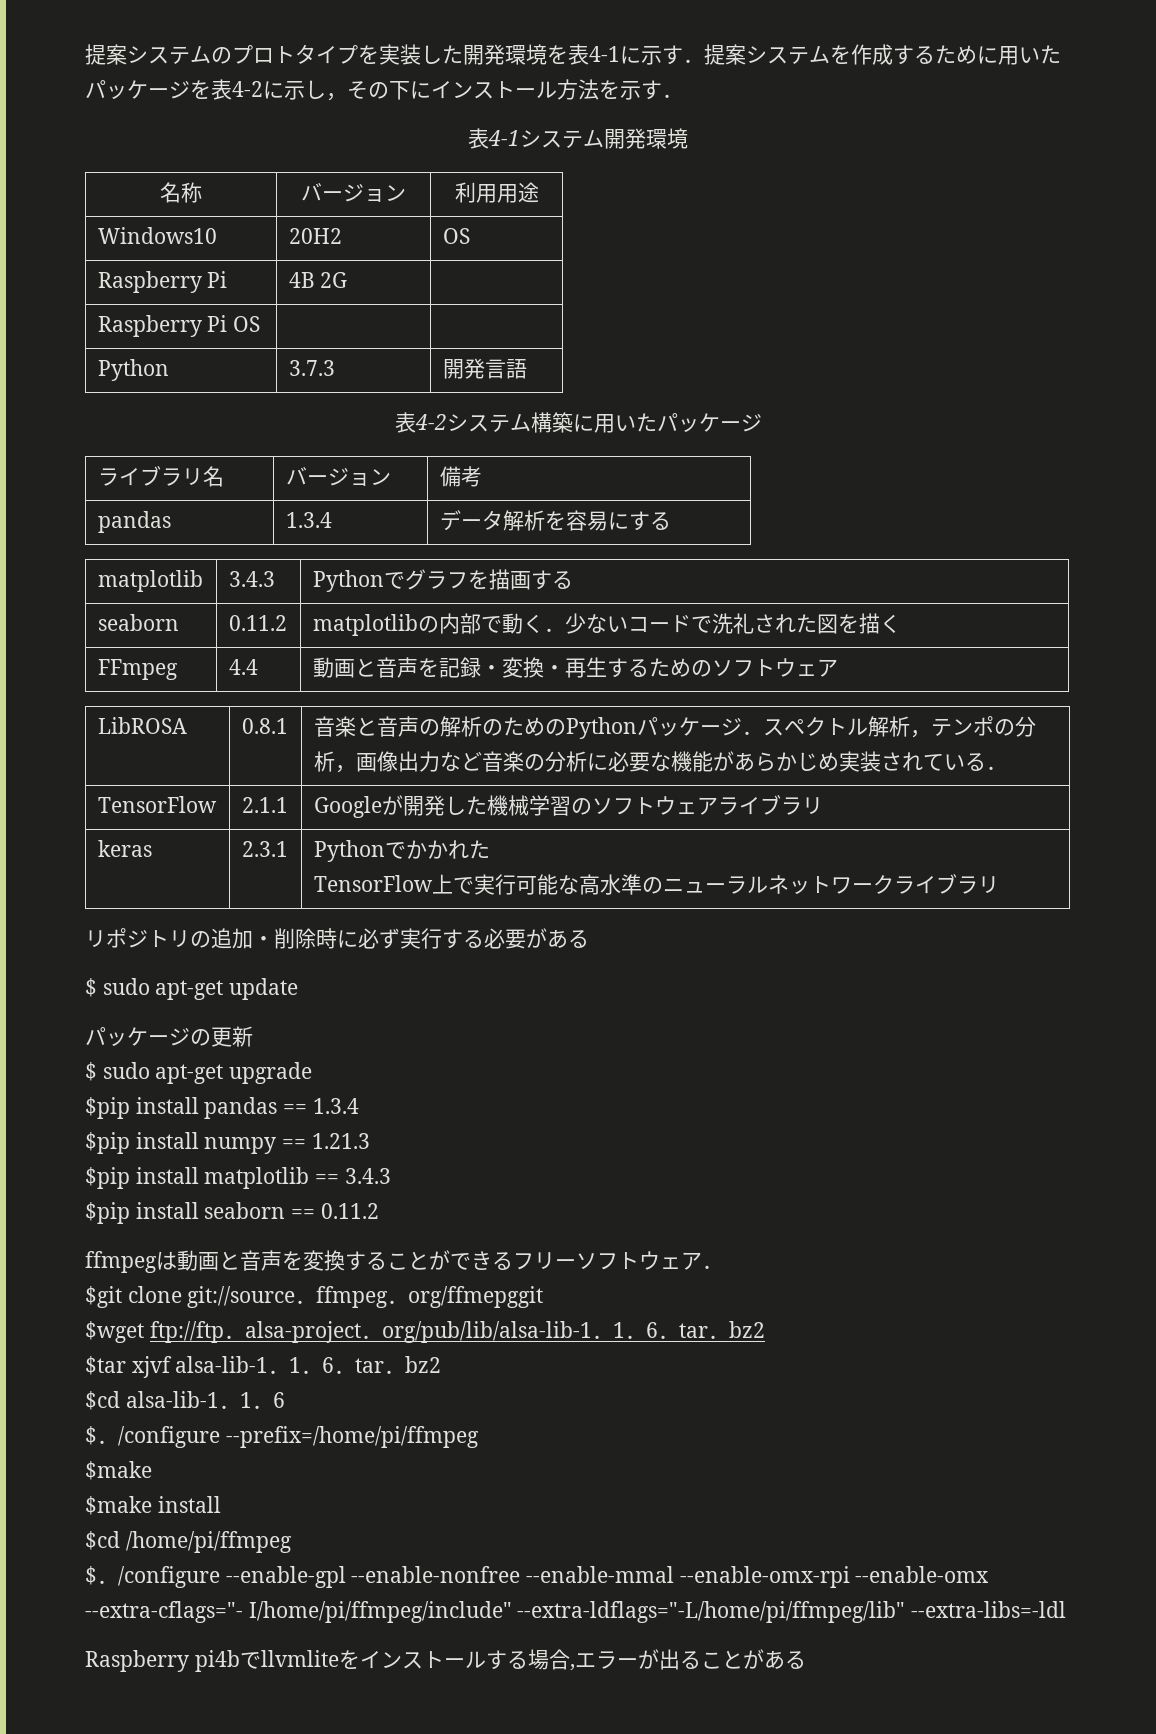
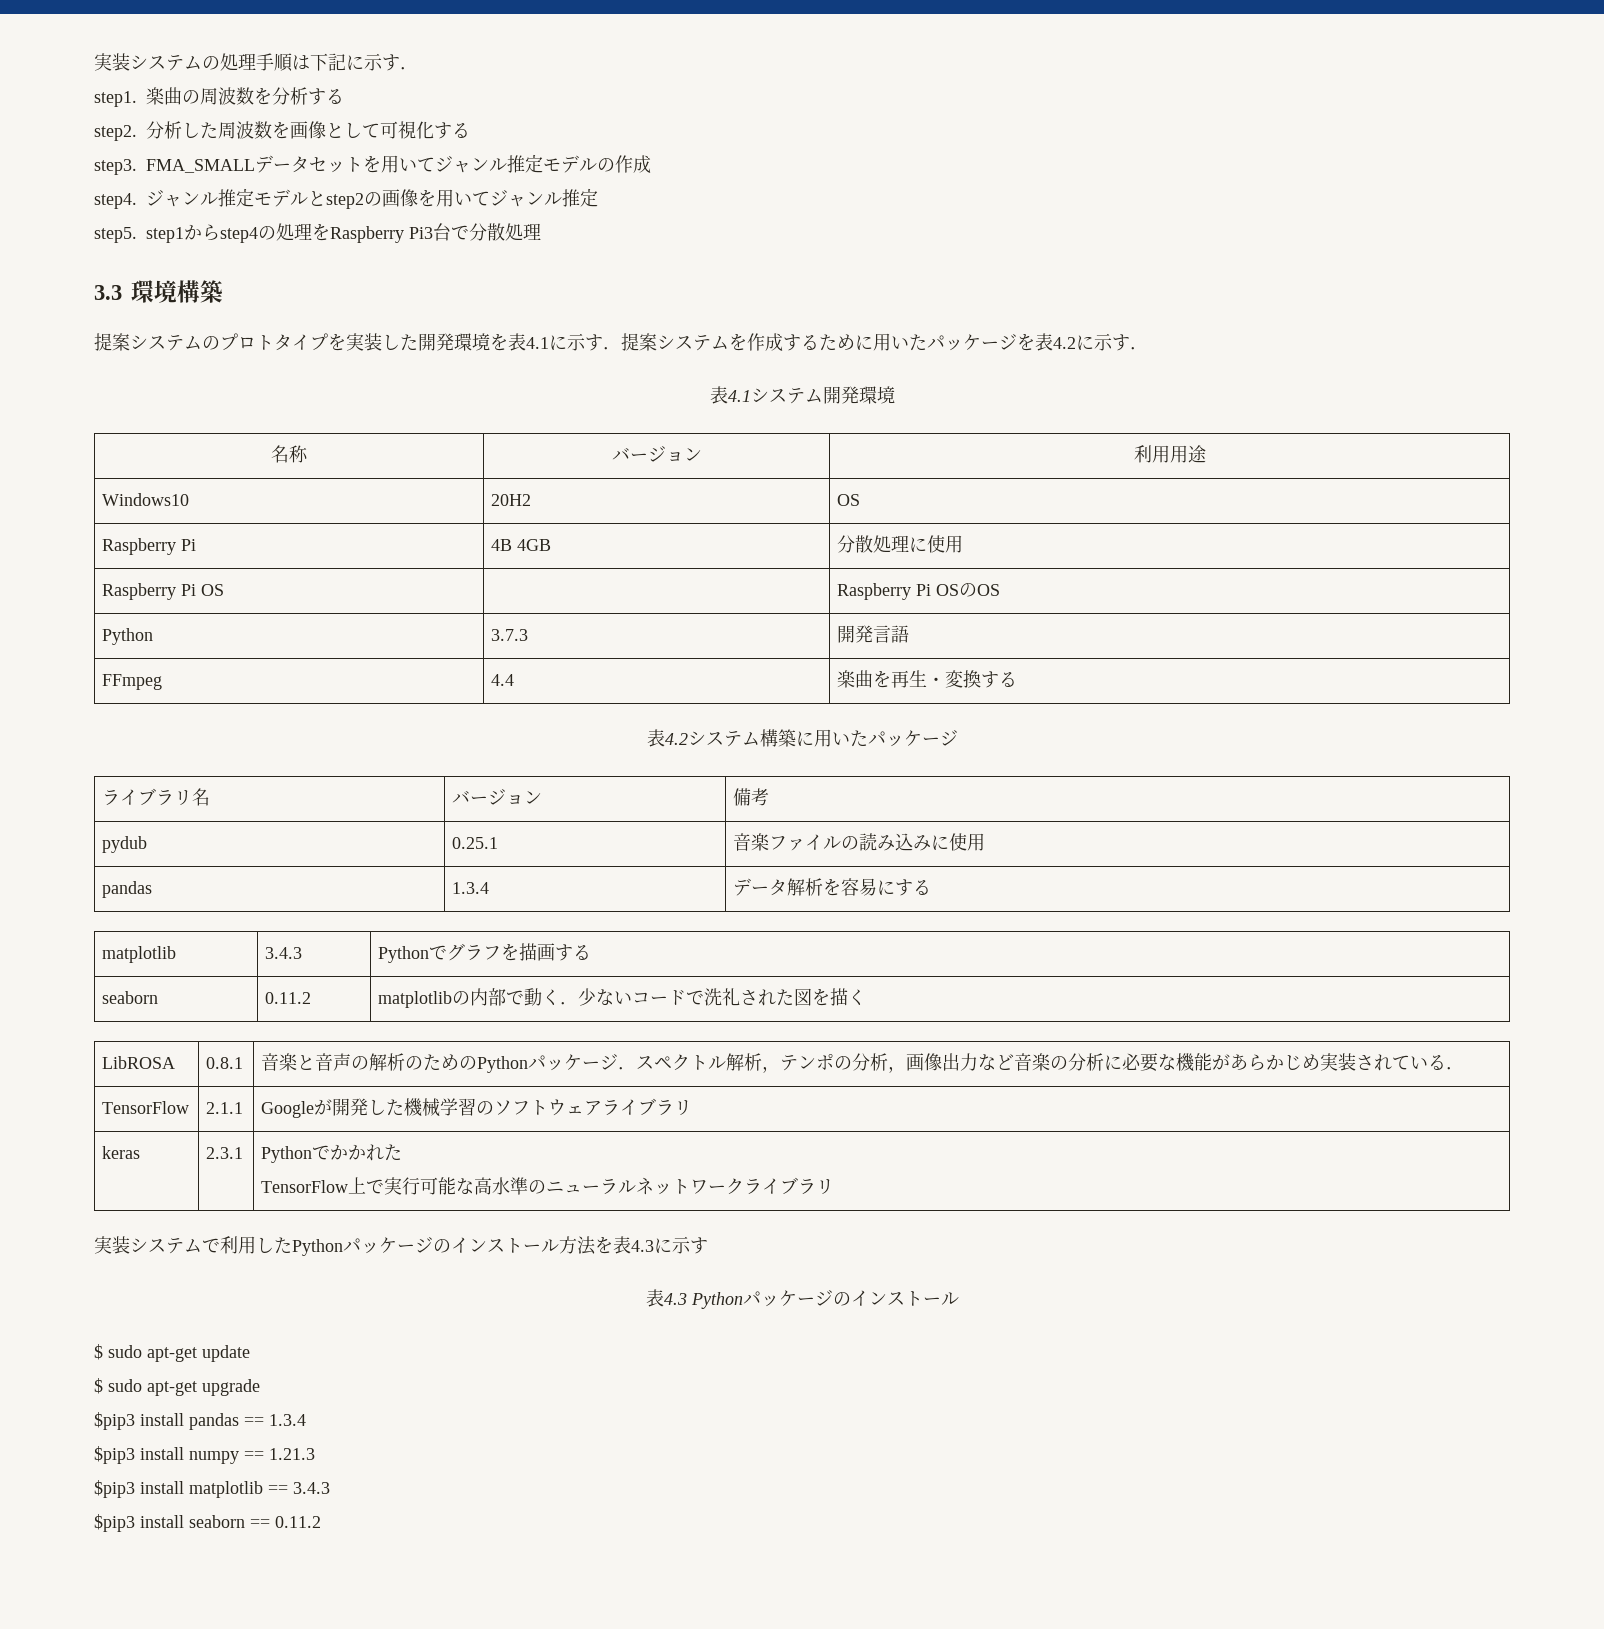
(85, 54) none -> [94,53,418,72] [94,87,344,107] [94,121,470,141] [94,154,651,175] [94,188,598,209] [94,223,541,243] [94,280,223,303] 実装システムの処理手順は下記に示す． // step1.楽曲の周波数を分析する // step2.分析した周波数を画像として可視化する // step3. FMA_SMALLデータセットを用いてジャンル推定モデルの作成 // step4.ジャンル推定モデルとstep2の画像を用いてジャンル推定 // step5. step1からstep4の処理をRaspberry Pi3台で分散処理 // 3.3環境構築 //
[589,46,620,62] 4-1 -> [526,337,549,349] 4.1
[232,79,620,101] 4-2に示し，その下にインストール方法を -> [1053,335,1094,350] 4.2に
[488,130,520,146] 4-1 -> [727,390,751,402] 4.1
[320,272,348,288] 2G | -> [517,539,552,551] [837,535,964,553] 4GB | 分散処理に使用
(260, 324) none -> [837,583,1001,600] Raspberry Pi OSのOS
[394,412,447,433] // 表4-2 -> [102,674,163,690] [491,674,515,686] [837,670,1018,688] [646,729,688,747] // FFmpeg | 4.4 | 楽曲を再生・変換する // 表4.2
(482, 476) none -> [102,836,148,853] [452,837,499,849] [733,833,986,851] // pydub | 0.25.1 | 音楽ファイルの読み込みに使用
[97,659,178,680] [228,659,258,675] [312,657,838,678] // FFmpeg | 4.4 | 動画と音声を記録・変換・再生するためのソフトウェア -> (867, 997) none
[85,928,589,949] リポジトリの追加・削除時に必ず実行する必要がある -> [94,1236,708,1256] [645,1289,959,1309] 実装システムで利用したPythonパッケージのインストール方法を表4.3に示す // 表4.3 Pythonパッケージのインストール
[85,1026,253,1047] // パッケージの更新 -> (250, 1353) none
[85,1097,130,1119] $pip -> [94,1412,135,1430] $pip3
[85,1132,130,1154] $pip -> [94,1446,135,1464] $pip3
[85,1167,130,1189] $pip -> [94,1480,135,1498] $pip3
[85,1202,130,1224] $pip -> [94,1514,135,1532] $pip3
[85,1250,723,1273] [85,1286,544,1308] [85,1321,765,1343] [85,1356,442,1378] [85,1391,285,1410] [85,1426,479,1448] [85,1461,152,1480] [85,1496,221,1515] [85,1531,292,1553] [85,1566,990,1588] [85,1601,1067,1623] [85,1649,806,1672] // ffmpegは動画と音声を変換することができるフリーソフトウェア． // $git clone git://source．ffmpeg．org/ffmepggit // $wget ftp://ftp．alsa-project．org/pub/lib/alsa-lib-1．1．6．tar．bz2 // $tar xjvf alsa-lib-1．1．6．tar．bz2 // $cd alsa-lib-1．1．6 // $．/configure --prefix=/home/pi/ffmpeg // $make // $make install // $cd /home/pi/ffmpeg // $．/configure --enable-gpl --enable-nonfree --enable-mmal --enable-omx-rpi --enable-omx --extra-cflags="- I/home/pi/ffmpeg/include" --extra-ldflags="-L/home/pi/ffmpeg/lib" --extra-libs=-ldl // Raspberry pi4bでllvmliteをインストールする場合,エラーが出ることがある -> (321, 1522) none

